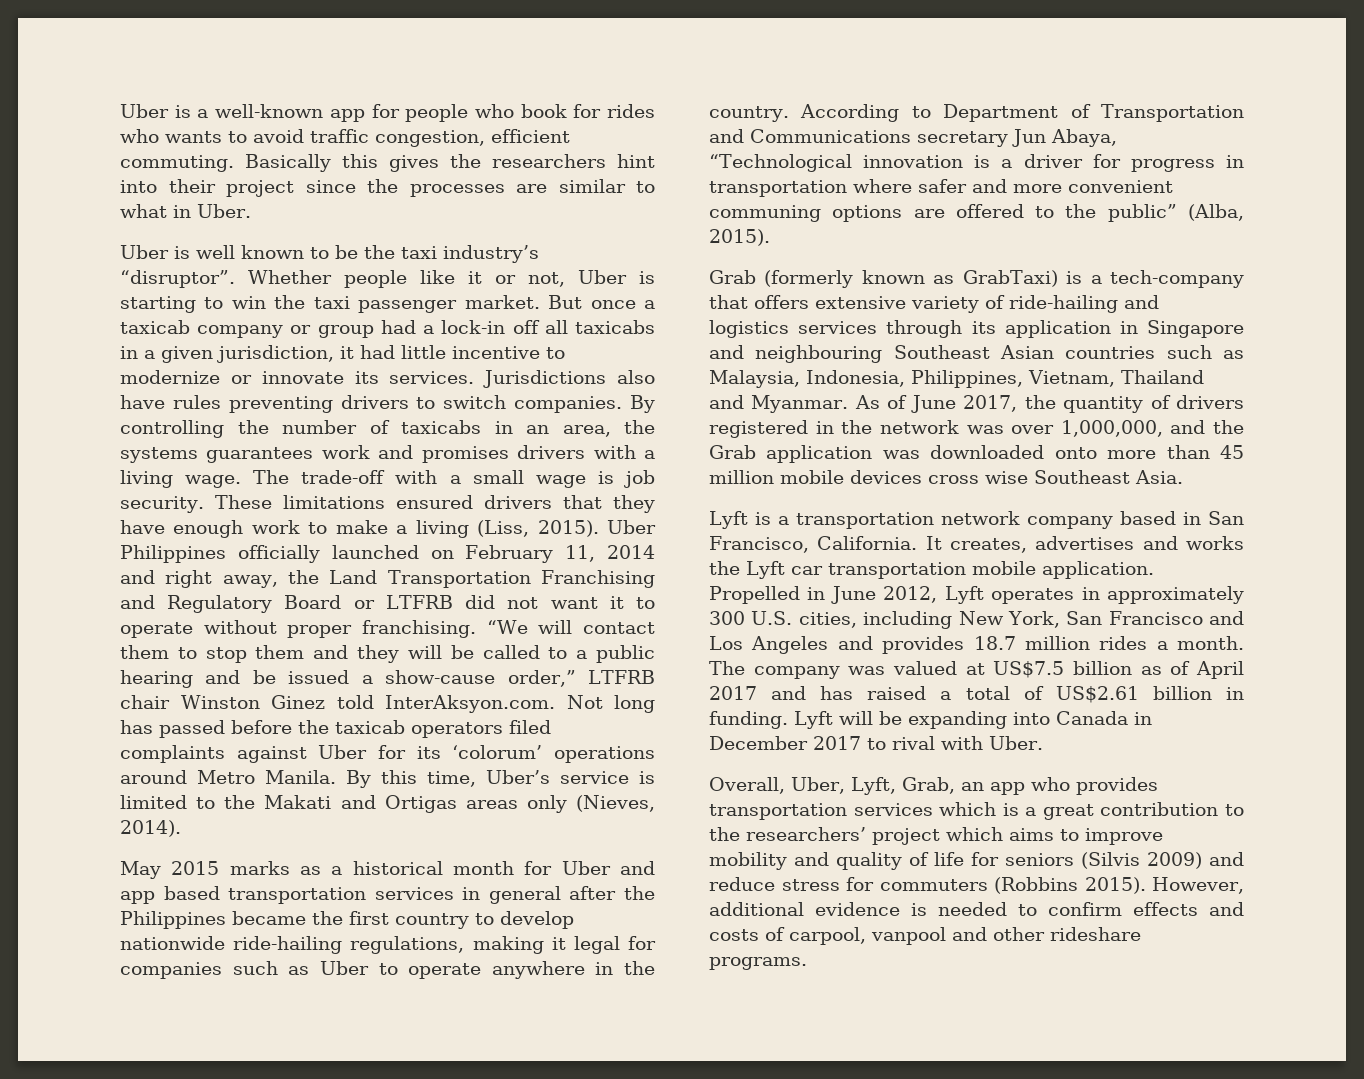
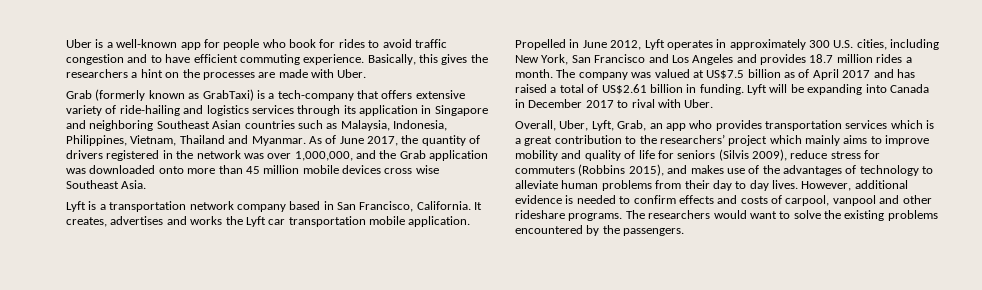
[120,129,222,143] who wants -> (365, 43) none
[375,129,570,147] [120,154,655,172] [120,179,655,197] [120,204,251,218] [120,245,539,263] [120,270,655,288] [120,295,656,313] [120,320,655,338] [120,345,565,363] [120,370,655,388] [120,395,655,413] [120,420,655,438] [120,445,656,463] [120,470,655,488] [120,495,655,513] [120,520,657,538] [120,545,655,563] [120,570,655,588] [120,595,655,613] [120,620,655,638] [120,645,655,663] [120,670,656,688] [120,695,655,713] [120,720,551,738] [120,745,655,763] [120,770,655,788] [120,795,655,813] [120,820,181,837] [120,861,655,879] [120,886,655,904] [120,911,574,929] [120,936,657,954] [120,961,655,979] [709,104,1244,122] [709,129,1117,147] [709,154,1244,172] [709,179,1173,197] [709,204,1244,222] [709,229,770,246] congestion, efficient commuting. Basically this gives the researchers hint into their project since the processes are similar to what in Uber. // Uber is well known to be the taxi industry’s “disruptor”. Whether people like it or not, Uber is starting to win the taxi passenger market. But once a taxicab company or group had a lock-in off all taxicabs in a given jurisdiction, it had little incentive to modernize or innovate its services. Jurisdictions also have rules preventing drivers to switch companies. By controlling the number of taxicabs in an area, the systems guarantees work and promises drivers with a living wage. The trade-off with a small wage is job security. These limitations ensured drivers that they have enough work to make a living (Liss, 2015). Uber Philippines officially launched on February 11, 2014 and right away, the Land Transportation Franchising and Regulatory Board or LTFRB did not want it to operate without proper franchising. “We will contact them to stop them and they will be called to a public hearing and be issued a show-cause order,” LTFRB chair Winston Ginez told InterAksyon.com. Not long has passed before the taxicab operators filed complaints against Uber for its ‘colorum’ operations around Metro Manila. By this time, Uber’s service is limited to the Makati and Ortigas areas only (Nieves, 2014). // May 2015 marks as a historical month for Uber and app based transportation services in general after the Philippines became the first country to develop nationwide ride-hailing regulations, making it legal for companies such as Uber to operate anywhere in the country. According to Department of Transportation and Communications secretary Jun Abaya, “Technological innovation is a driver for progress in transportation where safer and more convenient communing options are offered to the public” (Alba, 2015). -> [66,54,488,65] [66,69,367,80] congestion and to have efficient commuting experience. Basically, this gives the researchers a hint on the processes are made with Uber.
[755,345,883,363] neighbouring -> [89,120,154,131] neighboring
(1003, 834) none -> [805,135,840,146] mainly
[1147,852,1244,869] 2009) and -> [752,149,787,161] 2009),
[1084,877,1146,894] 2015). -> [628,164,934,176] [515,180,798,191] 2015), and makes use of the advantages of technology to alleviate human problems from their day to day lives.
(807, 963) none -> [625,210,938,221] [515,225,685,236] The researchers would want to solve the existing problems encountered by the passengers.

